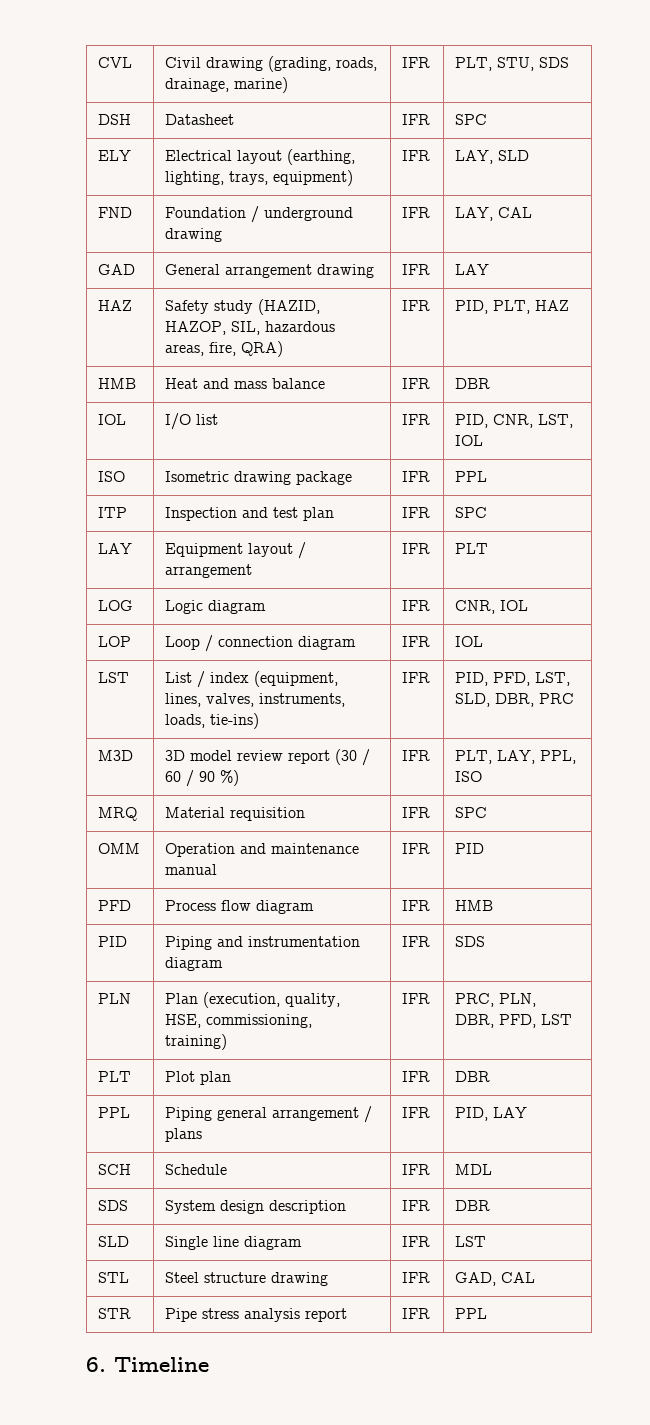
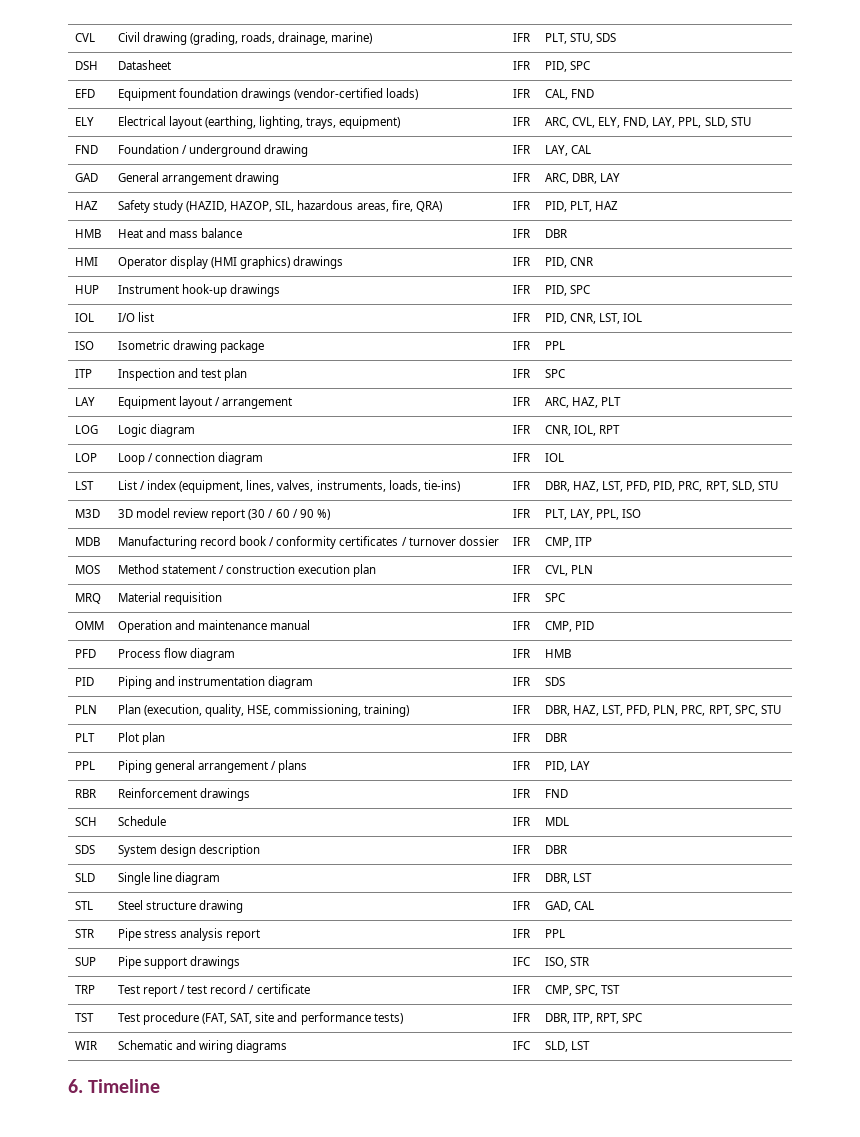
[455,114,488,125] SPC -> [544,61,591,72] [74,89,95,98] [117,88,419,101] [512,89,530,98] [544,89,595,100] PID, SPC // EFD | Equipment foundation drawings (vendor-certified loads) | IFR | CAL, FND
[455,150,530,164] LAY, SLD -> [544,117,751,128] ARC, CVL, ELY, FND, LAY, PPL, SLD, STU
(431, 269) none -> [544,173,598,184] ARC, DBR,
(491, 383) none -> [74,257,98,266] [117,256,344,269] [512,257,530,266] [544,257,594,268] [74,285,99,294] [117,284,281,297] [512,285,530,294] [544,285,591,296] // HMI | Operator display (HMI graphics) drawings | IFR | PID, CNR // HUP | Instrument hook-up drawings | IFR | PID, SPC
(431, 548) none -> [544,397,599,408] ARC, HAZ,
[500,600,529,611] IOL -> [574,425,621,436] IOL, RPT
[455,672,571,686] [455,693,575,707] PID, PFD, LST, SLD, DBR, PRC -> [544,481,778,492] DBR, HAZ, LST, PFD, PID, PRC, RPT, SLD, STU
(483, 776) none -> [74,537,100,546] [117,536,499,549] [512,537,530,546] [544,537,593,548] [74,565,100,574] [117,564,377,577] [512,565,530,574] [544,565,594,576] // MDB | Manufacturing record book / conformity certificates / turnover dossier | IFR | CMP, ITP // MOS | Method statement / construction execution plan | IFR | CVL, PLN
(431, 848) none -> [544,621,572,632] CMP,
[455,993,537,1007] [455,1014,573,1028] PRC, PLN, DBR, PFD, LST -> [544,705,781,716] DBR, HAZ, LST, PFD, PLN, PRC, RPT, SPC, STU
(528, 1112) none -> [74,789,96,798] [117,788,251,801] [512,789,530,798] [544,789,568,798] // RBR | Reinforcement drawings | IFR | FND
(431, 1241) none -> [544,873,570,884] DBR,
(488, 1313) none -> [74,957,96,966] [117,956,241,969] [512,957,530,966] [544,957,590,968] [74,985,95,994] [117,984,310,997] [512,985,530,994] [544,985,621,996] [74,1013,94,1022] [117,1012,403,1025] [512,1013,530,1022] [544,1013,643,1024] [74,1041,97,1050] [117,1040,288,1053] [512,1041,530,1050] [544,1041,591,1052] // SUP | Pipe support drawings | IFC | ISO, STR // TRP | Test report / test record / certificate | IFR | CMP, SPC, TST // TST | Test procedure (FAT, SAT, site and performance tests) | IFR | DBR, ITP, RPT, SPC // WIR | Schematic and wiring diagrams | IFC | SLD, LST

